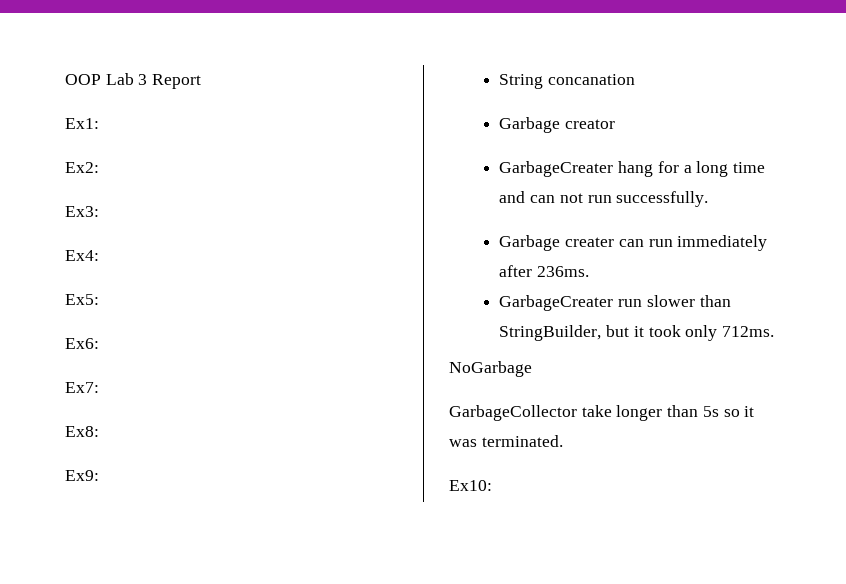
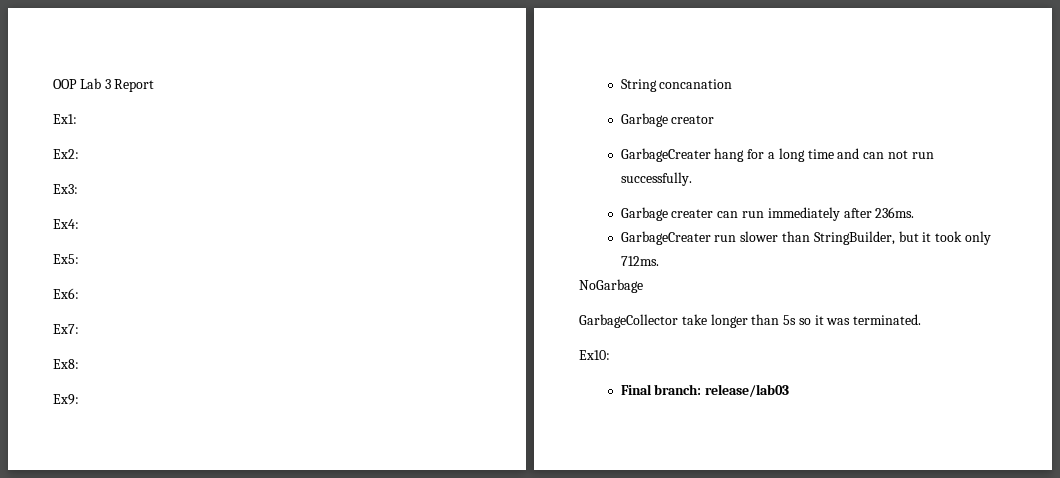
(492, 485) none -> [620,384,790,397] // Final branch: release/lab03

